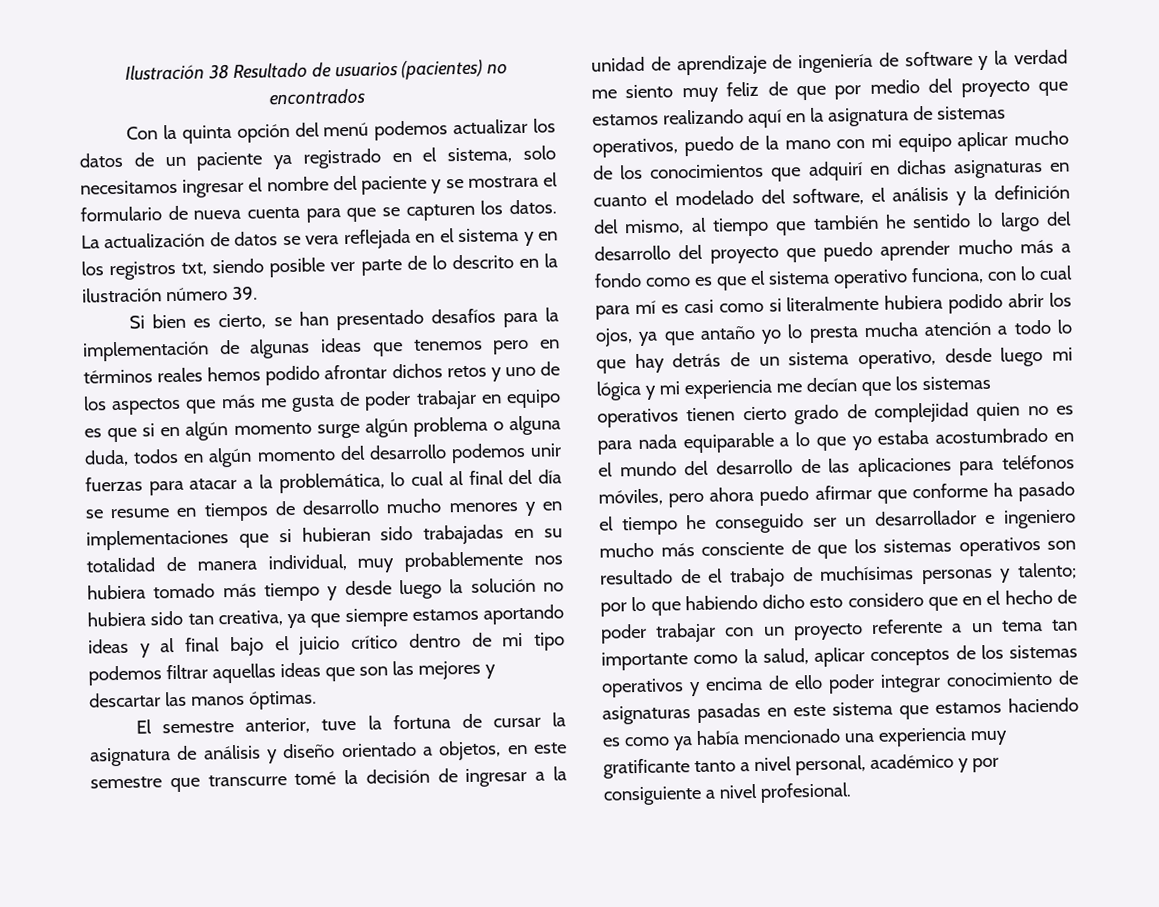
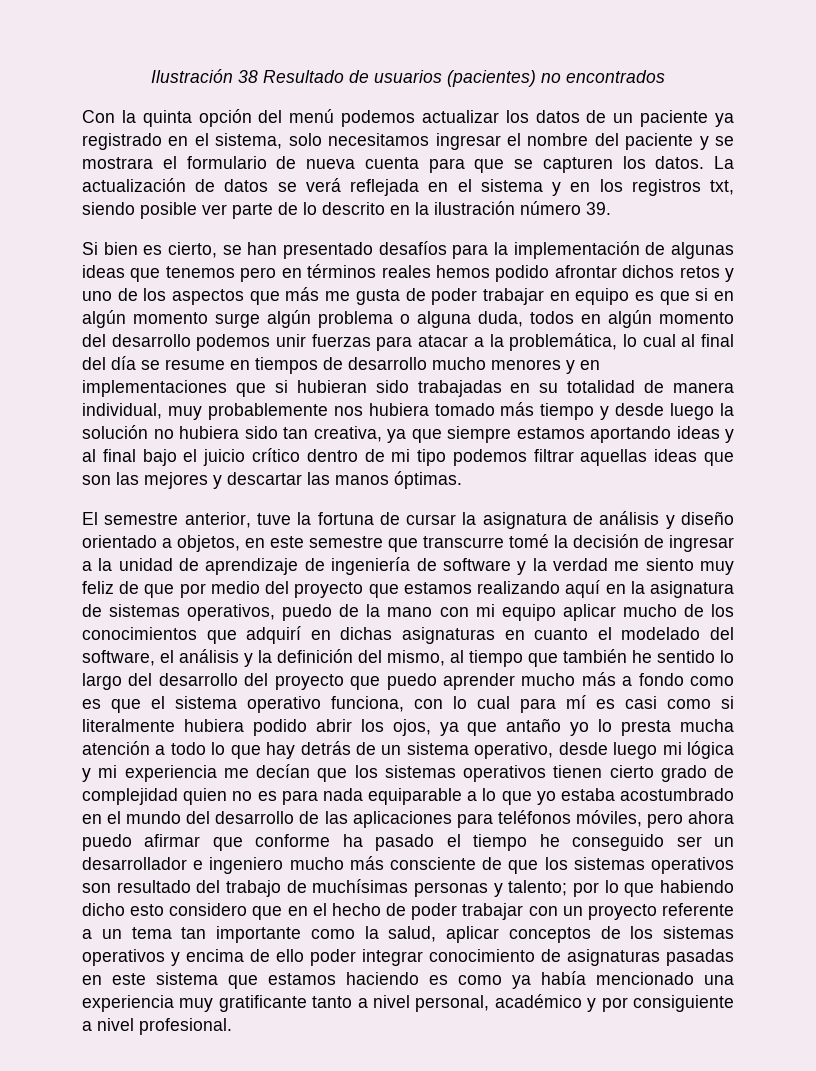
[305,235,340,245] vera -> [305,178,341,192] verá
[680,568,724,584] de el -> [196,880,221,893] del

